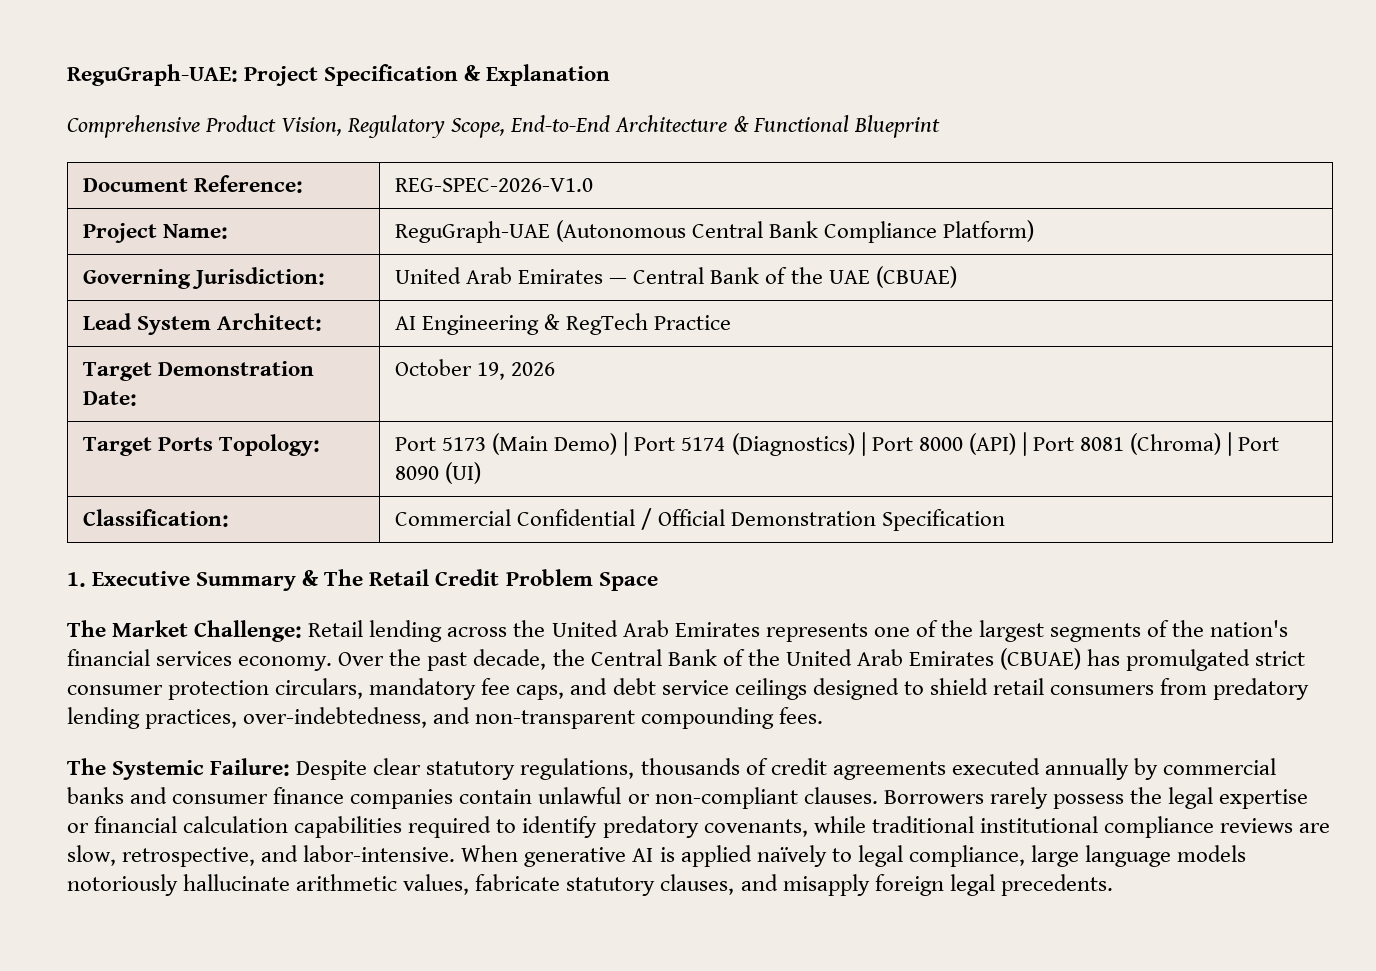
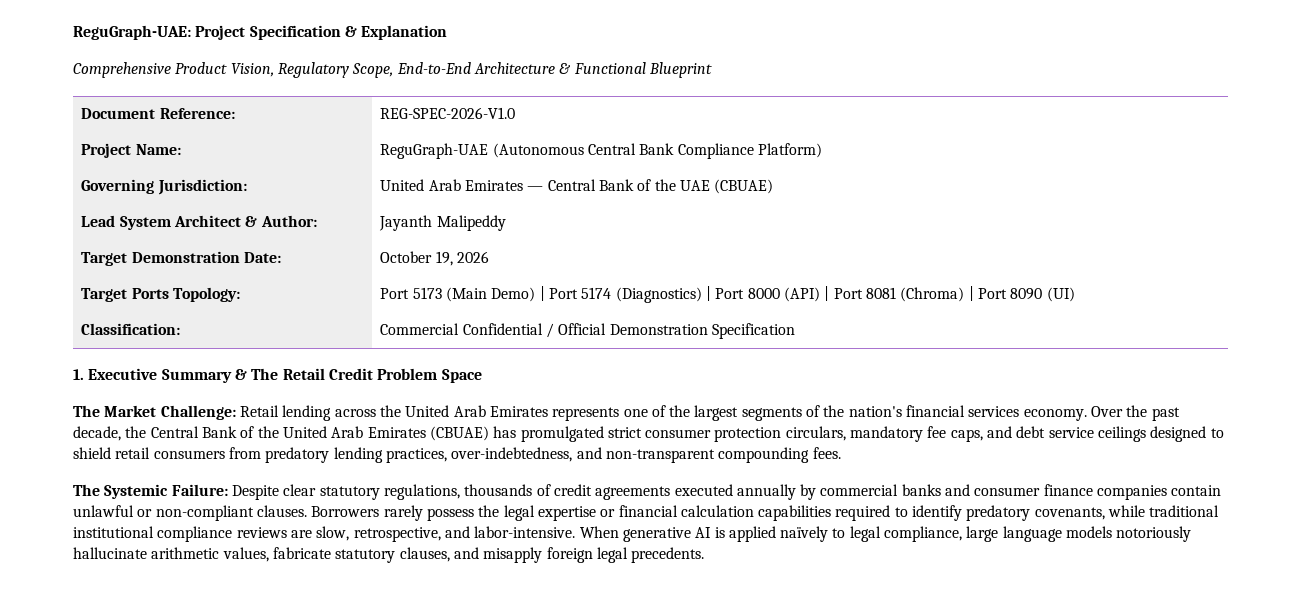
[217,313,323,331] [394,313,732,335] Architect: | AI Engineering & RegTech Practice -> [174,215,317,227] [379,215,506,231] Architect & Author: | Jayanth Malipeddy

